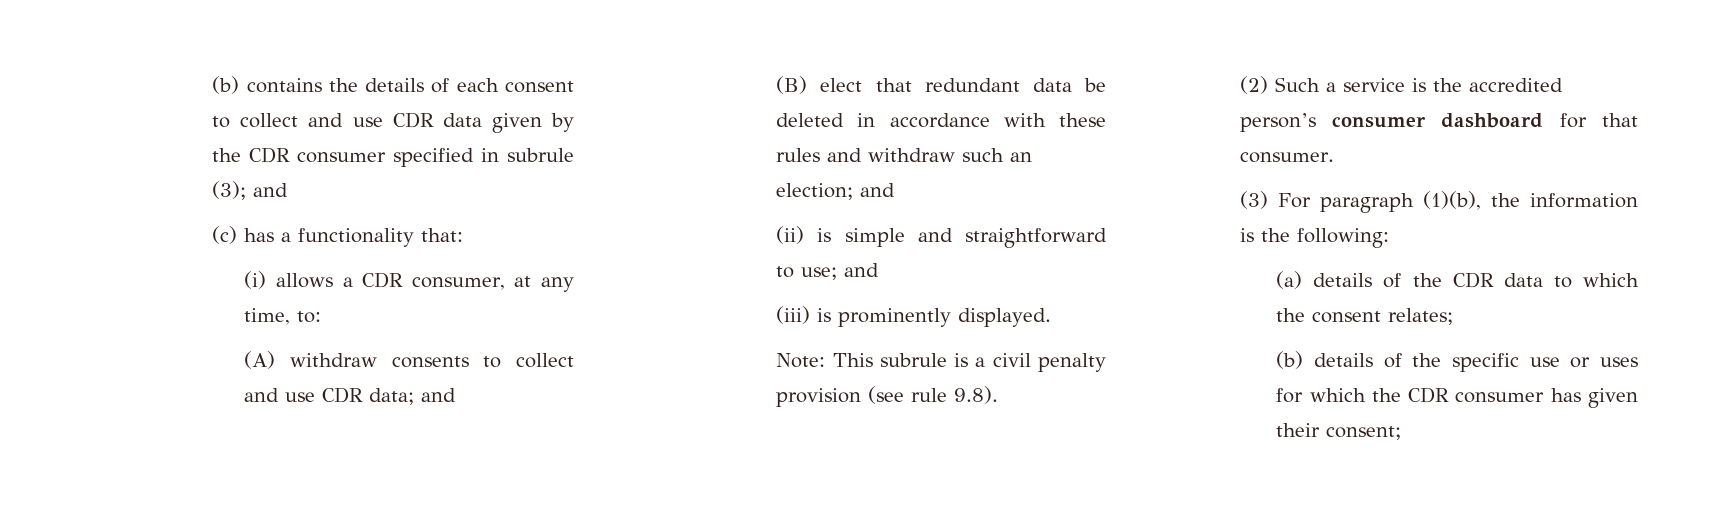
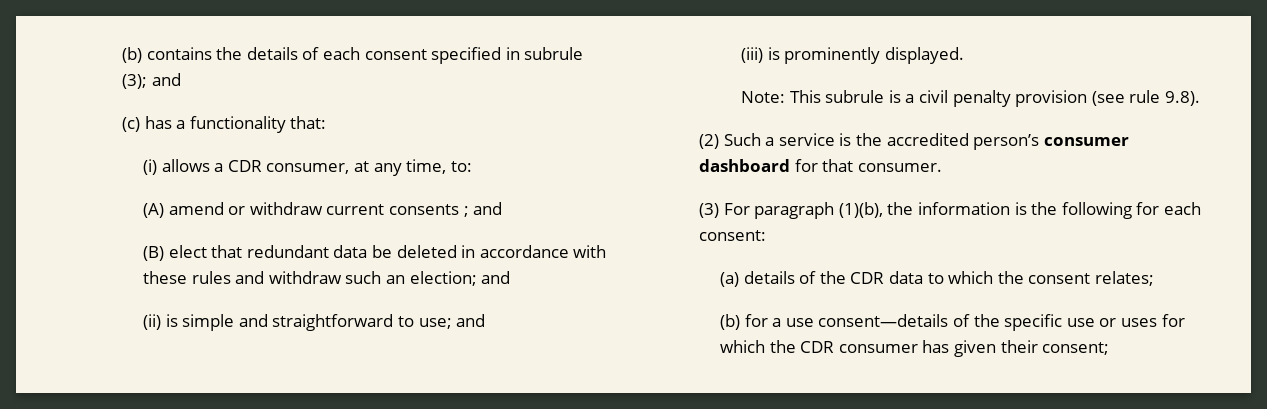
[212,112,574,133] [212,147,387,163] to collect and use CDR data given by the CDR consumer -> (427, 54) none
[289,353,574,368] [244,387,415,405] withdraw consents to collect and use CDR data; -> [168,202,469,217] amend or withdraw current consents ;
[1296,228,1389,248] following: -> [1061,202,1201,219] [699,230,767,241] following for each consent:
[1313,353,1373,367] details -> [744,314,949,327] for a use consent―details

